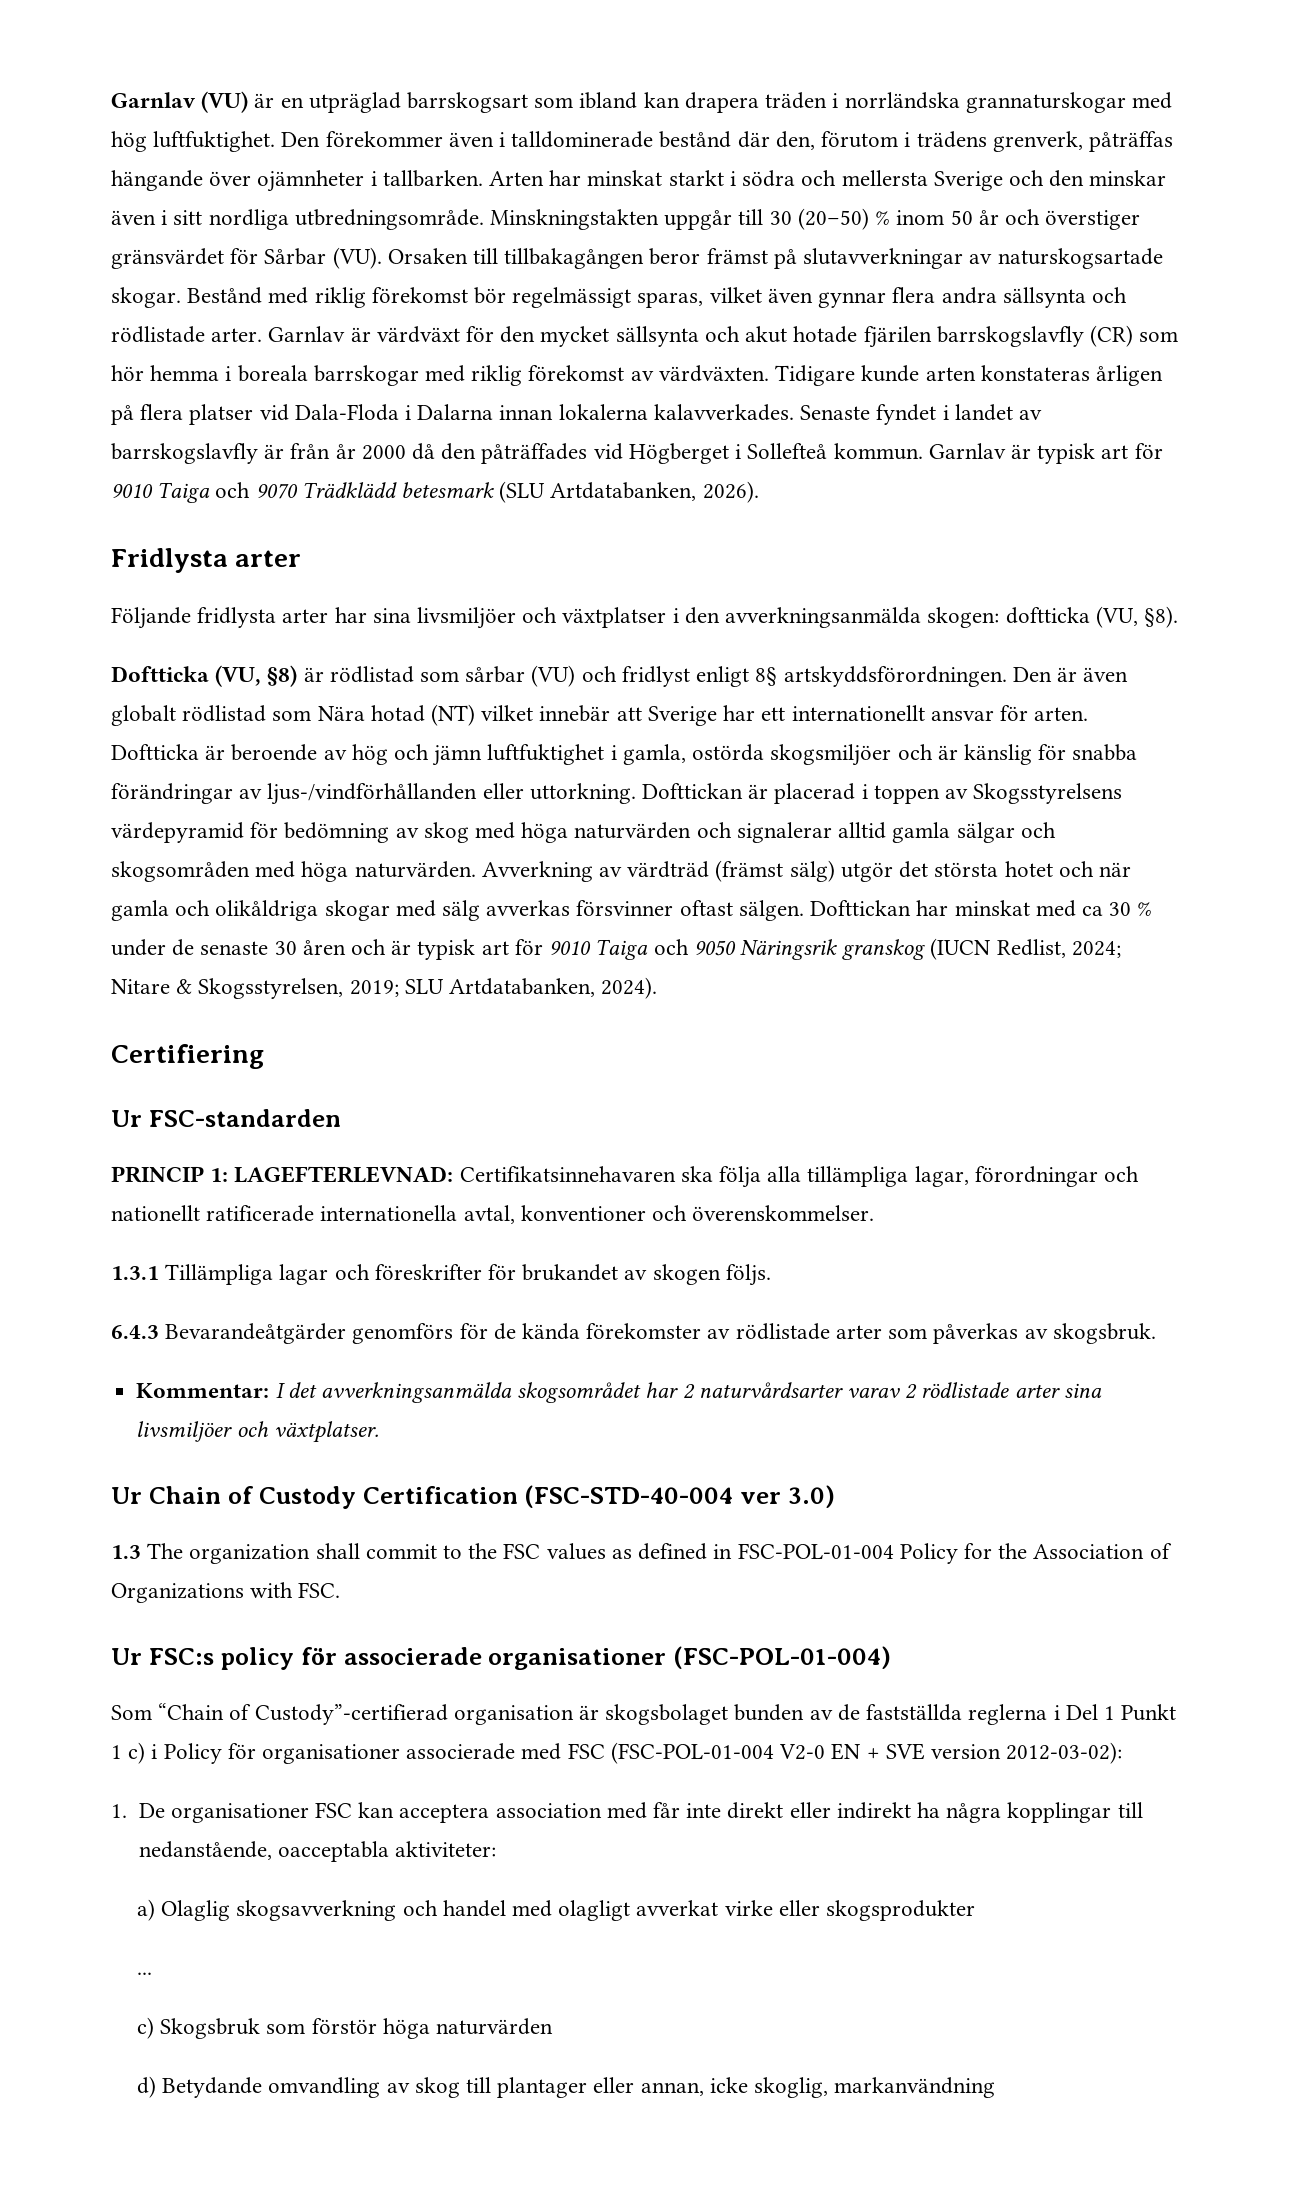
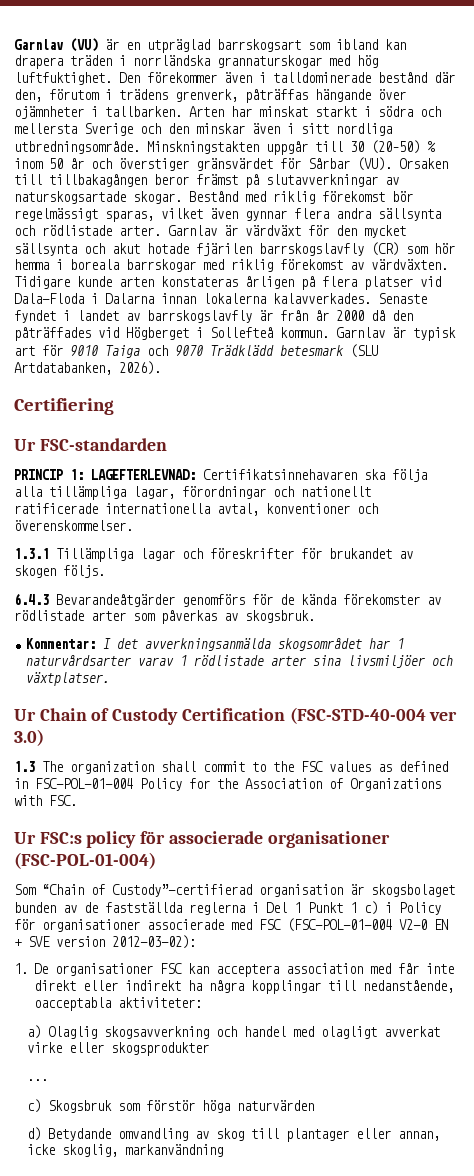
[111,548,302,573] [111,606,1178,629] [111,665,1129,687] [111,704,1089,726] [111,744,1138,766] [111,783,1123,805] [111,822,1056,843] [111,860,1131,882] [111,900,1153,921] [111,938,1121,960] [111,977,658,999] // Fridlysta arter // Följande fridlysta arter har sina livsmiljöer och växtplatser i den avverkningsanmälda skogen: doftticka (VU, §8). // Doftticka (VU, §8) är rödlistad som sårbar (VU) och fridlyst enligt 8§ artskyddsförordningen. Den är även globalt rödlistad som Nära hotad (NT) vilket innebär att Sverige har ett internationellt ansvar för arten. Doftticka är beroende av hög och jämn luftfuktighet i gamla, ostörda skogsmiljöer och är känslig för snabba förändringar av ljus-/vindförhållanden eller uttorkning. Dofttickan är placerad i toppen av Skogsstyrelsens värdepyramid för bedömning av skog med höga naturvärden och signalerar alltid gamla sälgar och skogsområden med höga naturvärden. Avverkning av värdträd (främst sälg) utgör det största hotet och när gamla och olikåldriga skogar med sälg avverkas försvinner oftast sälgen. Dofttickan har minskat med ca 30 % under de senaste 30 åren och är typisk art för 9010 Taiga och 9050 Näringsrik granskog (IUCN Redlist, 2024; Nitare & Skogsstyrelsen, 2019; SLU Artdatabanken, 2024). -> (161, 368) none
[682,1384,695,1399] 2 -> [397,638,405,649] 1
[905,1384,918,1399] 2 -> [180,655,188,666] 1

